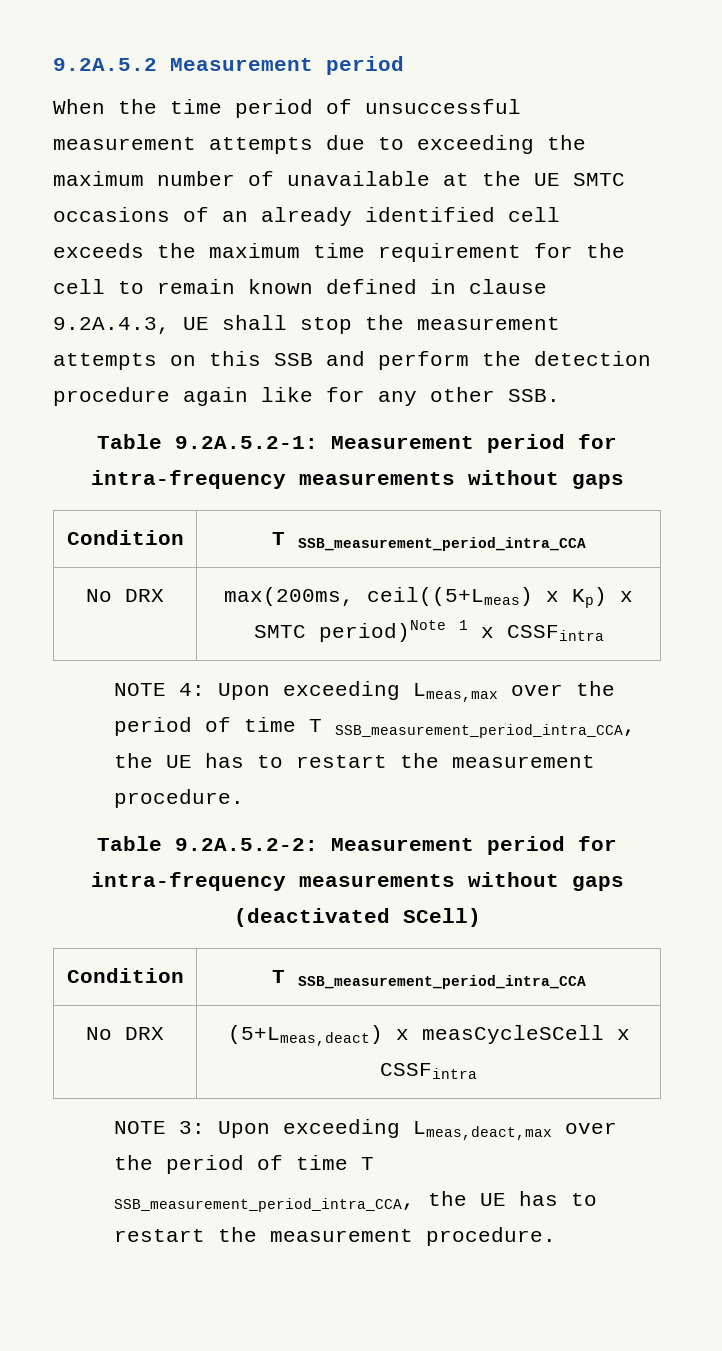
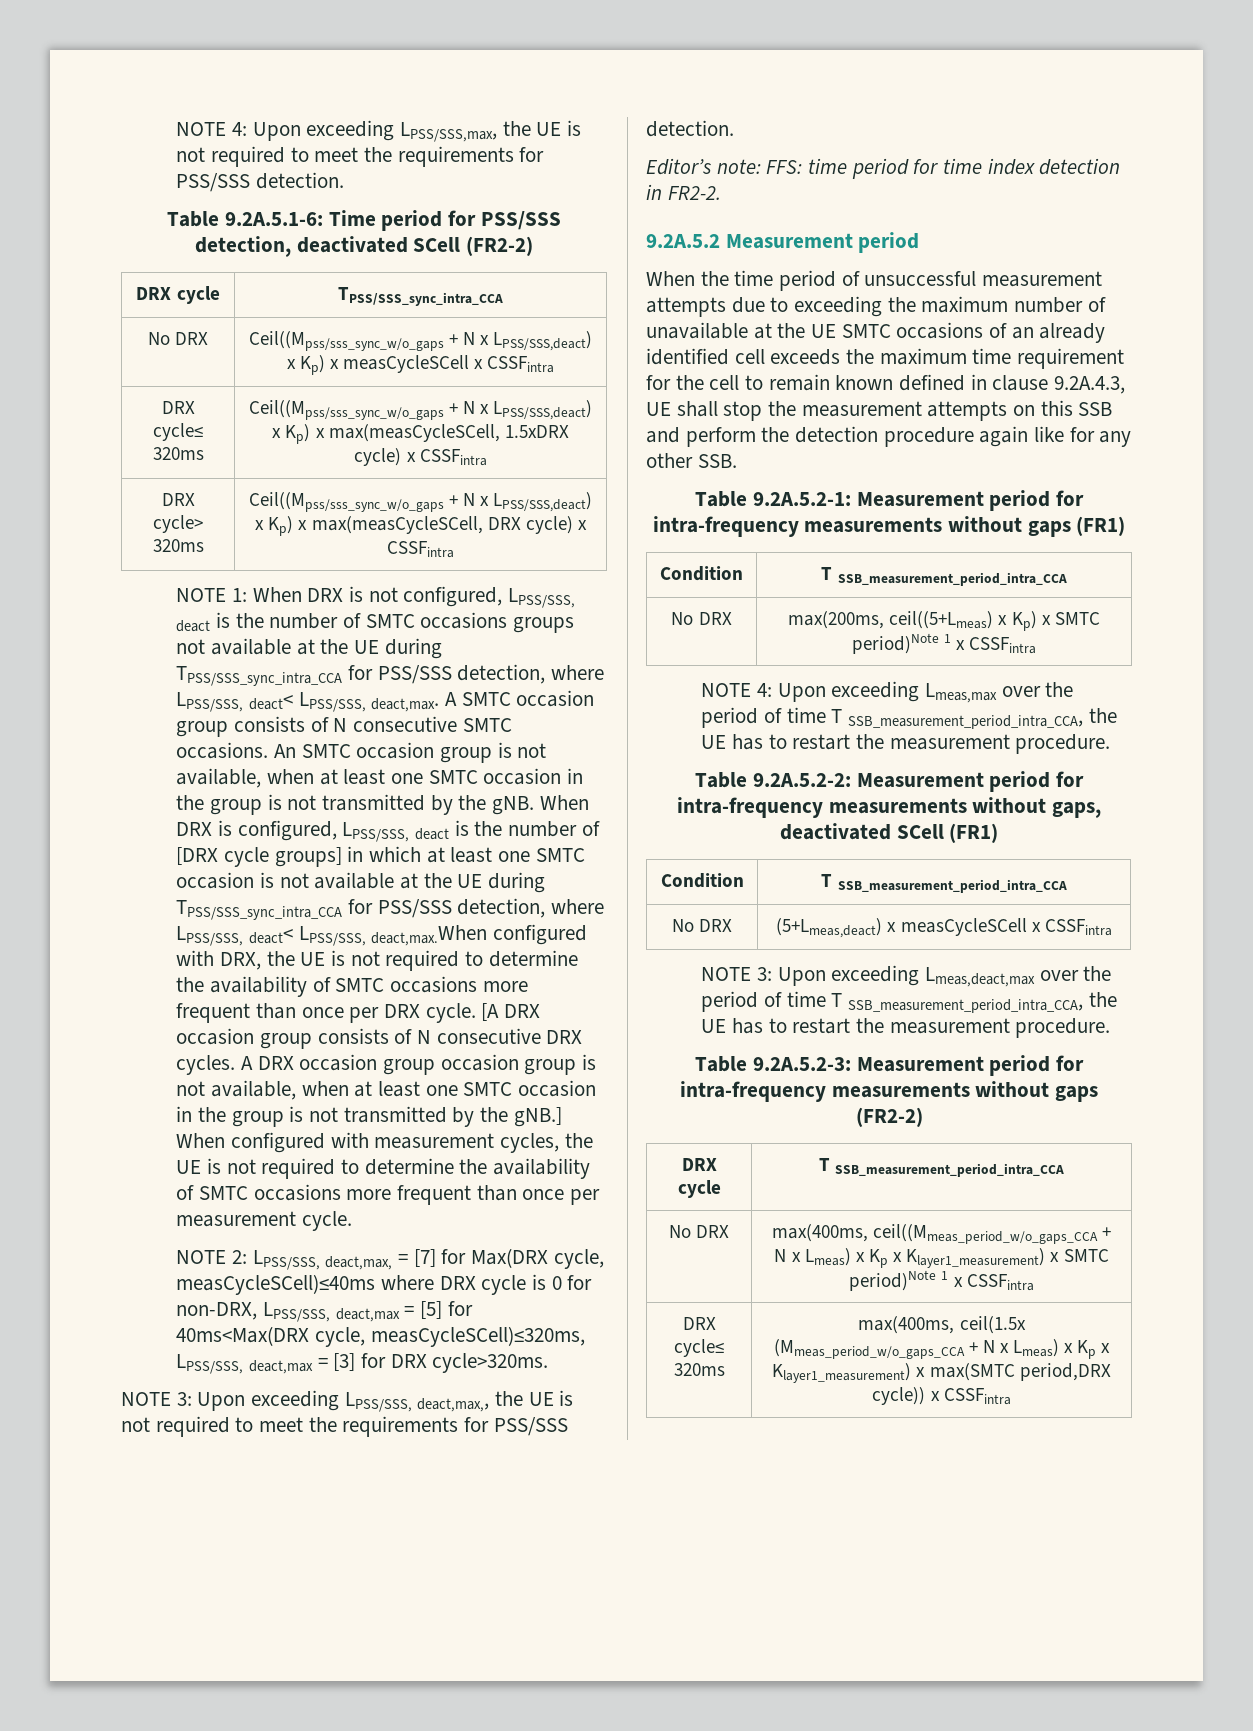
(53, 64) none -> [176,120,581,142] [176,146,545,167] [176,172,344,192] [167,210,561,231] [194,236,534,257] [136,286,220,304] [338,287,503,306] [147,332,209,345] [248,331,593,351] [286,355,555,375] [161,401,195,414] [153,423,203,441] [152,447,204,460] [248,400,593,420] [272,424,569,444] [354,448,487,466] [161,493,195,506] [153,515,203,533] [152,539,204,552] [248,492,593,512] [255,516,587,536] [387,541,454,558] [176,586,575,608] [176,612,574,633] [176,638,442,659] [176,664,604,686] [176,690,595,712] [176,716,512,737] [176,742,547,763] [176,768,583,788] [176,794,589,815] [176,820,600,842] [176,846,585,867] [176,872,545,893] [176,898,604,920] [176,924,587,946] [176,950,578,971] [176,976,528,997] [176,1003,540,1023] [176,1028,583,1049] [176,1054,596,1075] [176,1080,596,1100] [176,1106,562,1127] [176,1132,593,1153] [176,1158,590,1179] [176,1184,600,1205] [176,1211,352,1231] [176,1248,604,1270] [176,1274,593,1295] [176,1301,473,1322] [176,1326,585,1347] [176,1353,549,1374] [121,1390,574,1412] [121,1416,568,1437] [646,120,734,137] [646,158,1121,179] [646,184,721,200] NOTE 4: Upon exceeding LPSS/SSS,max, the UE is not required to meet the requirements for PSS/SSS detection. // Table 9.2A.5.1-6: Time period for PSS/SSS detection, deactivated SCell (FR2-2) // DRX cycle | TPSS/SSS_sync_intra_CCA // No DRX | Ceil((Mpss/sss_sync_w/o_gaps + N x LPSS/SSS,deact) x Kp) x measCycleSCell x CSSFintra // DRX cycle≤ 320ms | Ceil((Mpss/sss_sync_w/o_gaps + N x LPSS/SSS,deact) x Kp) x max(measCycleSCell, 1.5xDRX cycle) x CSSFintra // DRX cycle> 320ms | Ceil((Mpss/sss_sync_w/o_gaps + N x LPSS/SSS,deact) x Kp) x max(measCycleSCell, DRX cycle) x CSSFintra // NOTE 1: When DRX is not configured, LPSS/SSS, deact is the number of SMTC occasions groups not available at the UE during TPSS/SSS_sync_intra_CCA for PSS/SSS detection, where LPSS/SSS, deact< LPSS/SSS, deact,max. A SMTC occasion group consists of N consecutive SMTC occasions. An SMTC occasion group is not available, when at least one SMTC occasion in the group is not transmitted by the gNB. When DRX is configured, LPSS/SSS, deact is the number of [DRX cycle groups] in which at least one SMTC occasion is not available at the UE during TPSS/SSS_sync_intra_CCA for PSS/SSS detection, where LPSS/SSS, deact< LPSS/SSS, deact,max.When configured with DRX, the UE is not required to determine the availability of SMTC occasions more frequent than once per DRX cycle. [A DRX occasion group consists of N consecutive DRX cycles. A DRX occasion group occasion group is not available, when at least one SMTC occasion in the group is not transmitted by the gNB.] When configured with measurement cycles, the UE is not required to determine the availability of SMTC occasions more frequent than once per measurement cycle. // NOTE 2: LPSS/SSS, deact,max, = [7] for Max(DRX cycle, measCycleSCell)≤40ms where DRX cycle is 0 for non-DRX, LPSS/SSS, deact,max = [5] for 40ms<Max(DRX cycle, measCycleSCell)≤320ms, LPSS/SSS, deact,max = [3] for DRX cycle>320ms. // NOTE 3: Upon exceeding LPSS/SSS, deact,max,, the UE is not required to meet the requirements for PSS/SSS detection. // Editor’s note: FFS: time period for time index detection in FR2-2. //
(624, 481) none -> [1076,516,1126,536] (FR1)
[571,876,624,891] [233,908,481,927] gaps (deactivated SCell) -> [1052,802,1102,818] [779,823,999,843] gaps, deactivated SCell (FR1)
(557, 1236) none -> [695,1055,1084,1076] [679,1081,1099,1102] [855,1107,923,1127] [681,1158,717,1171] [677,1180,721,1198] [818,1158,1065,1177] [668,1225,730,1238] [771,1224,1112,1244] [774,1248,1109,1268] [849,1270,1034,1291] [682,1317,716,1330] [674,1339,724,1357] [673,1363,725,1376] [858,1316,1026,1334] [773,1339,1111,1359] [772,1363,1111,1383] [872,1387,1011,1405] // Table 9.2A.5.2-3: Measurement period for intra-frequency measurements without gaps (FR2-2) // DRX cycle | T SSB_measurement_period_intra_CCA // No DRX | max(400ms, ceil((Mmeas_period_w/o_gaps_CCA + N x Lmeas) x Kp x Klayer1_measurement) x SMTC period)Note 1 x CSSFintra // DRX cycle≤ 320ms | max(400ms, ceil(1.5x (Mmeas_period_w/o_gaps_CCA + N x Lmeas) x Kp x Klayer1_measurement) x max(SMTC period,DRX cycle)) x CSSFintra

